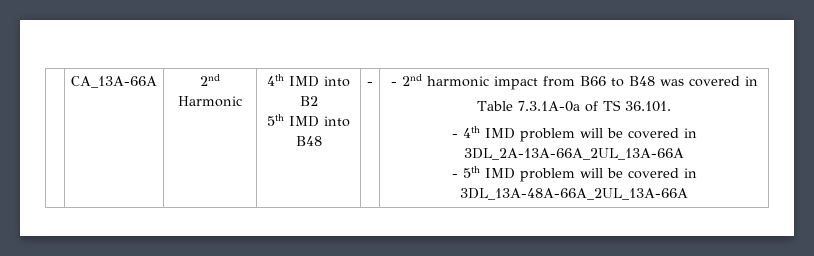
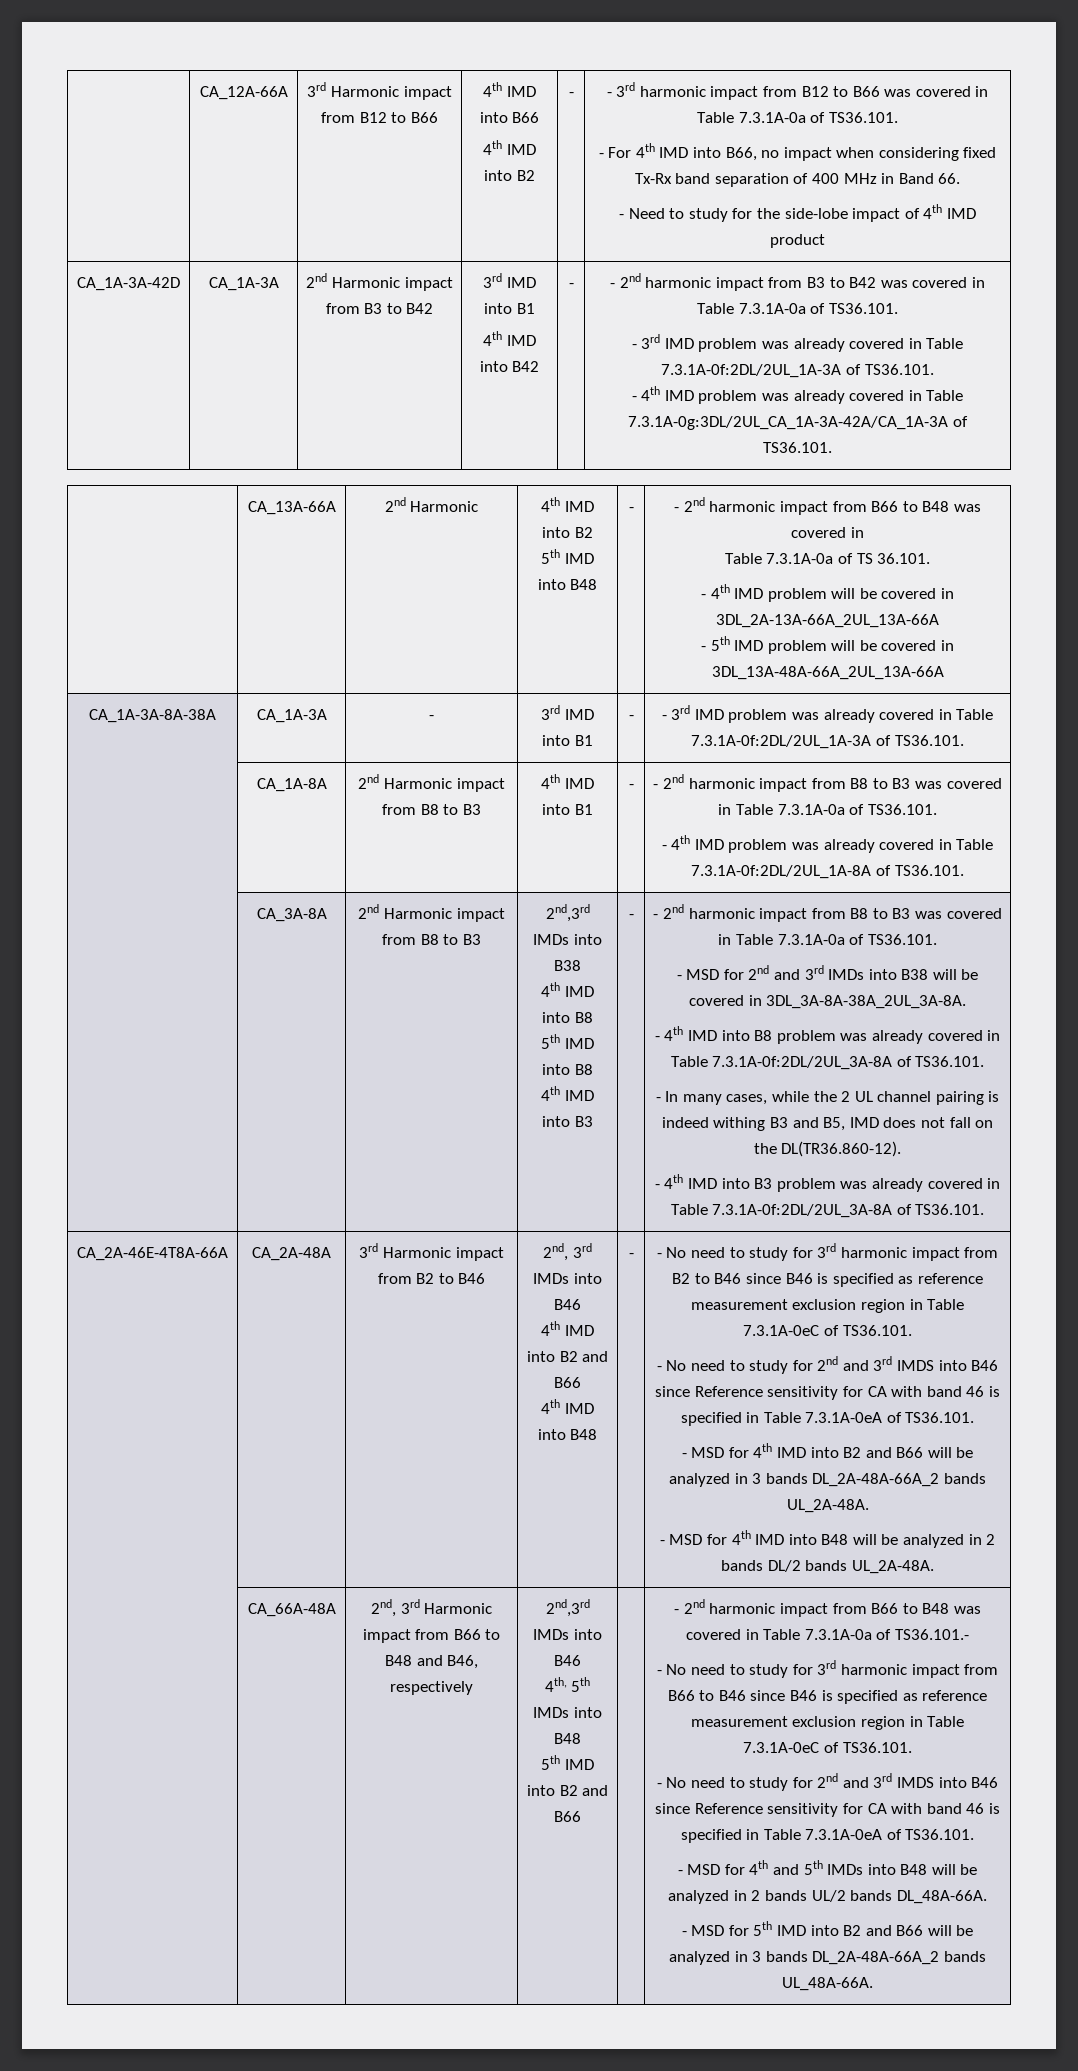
(71, 82) none -> [199,86,288,100] [307,82,452,100] [321,112,438,123] [483,82,536,97] [479,112,540,123] [483,140,536,155] [484,170,535,181] [568,92,574,97] [606,82,989,100] [697,112,898,123] [598,143,997,161] [634,173,961,187] [619,204,976,222] [770,234,825,248] [77,277,180,291] [208,277,279,291] [306,273,453,291] [325,303,434,314] [483,273,536,288] [484,303,535,314] [483,331,536,346] [479,361,540,372] [568,283,574,288] [610,273,985,291] [697,303,898,314] [631,334,964,352] [661,364,934,378] [631,386,964,404] [628,416,968,430] [763,442,832,453] | CA_12A-66A | 3rd Harmonic impact from B12 to B66 | 4th IMD into B66 // 4th IMD into B2 | - | - 3rd harmonic impact from B12 to B66 was covered in Table 7.3.1A-0a of TS36.101. // - For 4th IMD into B66, no impact when considering fixed Tx-Rx band separation of 400 MHz in Band 66. // - Need to study for the side-lobe impact of 4th IMD product // CA_1A-3A-42D | CA_1A-3A | 2nd Harmonic impact from B3 to B42 | 3rd IMD into B1 // 4th IMD into B42 | - | - 2nd harmonic impact from B3 to B42 was covered in Table 7.3.1A-0a of TS36.101. // - 3rd IMD problem was already covered in Table 7.3.1A-0f:2DL/2UL_1A-3A of TS36.101. // - 4th IMD problem was already covered in Table 7.3.1A-0g:3DL/2UL_CA_1A-3A-42A/CA_1A-3A of TS36.101. //
(688, 194) none -> [89,709,216,723] [256,709,327,723] [429,715,434,720] [541,705,594,720] [542,735,593,746] [628,715,634,720] [661,705,994,723] [691,735,964,749] [256,778,327,792] [358,774,505,792] [382,804,481,815] [541,774,594,789] [542,804,593,815] [628,784,634,789] [653,774,1002,792] [718,804,937,815] [661,835,994,853] [691,865,964,879] [256,908,327,922] [358,904,505,922] [382,934,481,945] [545,904,590,922] [533,934,602,945] [554,960,581,971] [541,982,594,997] [542,1012,593,1023] [541,1034,594,1049] [542,1064,593,1075] [541,1086,594,1101] [542,1116,593,1127] [628,914,634,919] [653,904,1002,922] [718,934,937,945] [676,965,979,980] [688,995,967,1009] [654,1026,1001,1044] [670,1056,985,1070] [655,1091,1000,1105] [661,1117,994,1131] [753,1141,902,1157] [654,1174,1001,1192] [670,1204,985,1218] [77,1247,228,1261] [252,1247,331,1261] [359,1243,504,1261] [377,1273,486,1284] [543,1243,592,1261] [533,1273,602,1284] [554,1299,581,1310] [541,1321,594,1336] [526,1351,609,1362] [554,1377,581,1388] [541,1399,594,1414] [537,1429,598,1440] [628,1253,634,1258] [656,1243,999,1261] [672,1273,983,1287] [690,1299,965,1313] [743,1325,912,1336] [656,1356,999,1374] [655,1386,1000,1400] [680,1412,975,1426] [681,1443,974,1458] [669,1473,986,1487] [786,1499,869,1513] [659,1530,996,1548] [721,1560,934,1574] [247,1603,336,1617] [370,1599,493,1617] [362,1629,501,1643] [384,1655,479,1669] [390,1681,473,1695] [545,1599,590,1617] [533,1629,602,1640] [554,1655,581,1666] [544,1677,591,1692] [533,1707,602,1718] [554,1733,581,1744] [541,1755,594,1770] [526,1785,609,1796] [554,1811,581,1822] [674,1599,981,1617] [686,1629,969,1640] [656,1660,999,1678] [667,1690,988,1704] [690,1716,965,1730] [743,1742,912,1753] [656,1773,999,1791] [655,1803,1000,1817] [680,1829,975,1843] [677,1860,978,1875] [668,1890,987,1904] [681,1921,974,1936] [669,1951,986,1965] [782,1977,873,1991] // CA_1A-3A-8A-38A | CA_1A-3A | - | 3rd IMD into B1 | - | - 3rd IMD problem was already covered in Table 7.3.1A-0f:2DL/2UL_1A-3A of TS36.101. // | CA_1A-8A | 2nd Harmonic impact from B8 to B3 | 4th IMD into B1 | - | - 2nd harmonic impact from B8 to B3 was covered in Table 7.3.1A-0a of TS36.101. // - 4th IMD problem was already covered in Table 7.3.1A-0f:2DL/2UL_1A-8A of TS36.101. // | CA_3A-8A | 2nd Harmonic impact from B8 to B3 | 2nd,3rd IMDs into B38 // 4th IMD into B8 // 5th IMD into B8 // 4th IMD into B3 | - | - 2nd harmonic impact from B8 to B3 was covered in Table 7.3.1A-0a of TS36.101. // - MSD for 2nd and 3rd IMDs into B38 will be covered in 3DL_3A-8A-38A_2UL_3A-8A. // - 4th IMD into B8 problem was already covered in Table 7.3.1A-0f:2DL/2UL_3A-8A of TS36.101. // - In many cases, while the 2 UL channel pairing is indeed withing B3 and B5, IMD does not fall on the DL(TR36.860-12). // - 4th IMD into B3 problem was already covered in Table 7.3.1A-0f:2DL/2UL_3A-8A of TS36.101. // CA_2A-46E-4T8A-66A | CA_2A-48A | 3rd Harmonic impact from B2 to B46 | 2nd, 3rd IMDs into B46 // 4th IMD into B2 and B66 // 4th IMD into B48 | - | - No need to study for 3rd harmonic impact from B2 to B46 since B46 is specified as reference measurement exclusion region in Table 7.3.1A-0eC of TS36.101. // - No need to study for 2nd and 3rd IMDS into B46 since Reference sensitivity for CA with band 46 is specified in Table 7.3.1A-0eA of TS36.101. // - MSD for 4th IMD into B2 and B66 will be analyzed in 3 bands DL_2A-48A-66A_2 bands UL_2A-48A. // - MSD for 4th IMD into B48 will be analyzed in 2 bands DL/2 bands UL_2A-48A. // | CA_66A-48A | 2nd, 3rd Harmonic impact from B66 to B48 and B46, respectively | 2nd,3rd IMDs into B46 // 4th, 5th IMDs into B48 // 5th IMD into B2 and B66 | | - 2nd harmonic impact from B66 to B48 was covered in Table 7.3.1A-0a of TS36.101.- // - No need to study for 3rd harmonic impact from B66 to B46 since B46 is specified as reference measurement exclusion region in Table 7.3.1A-0eC of TS36.101. // - No need to study for 2nd and 3rd IMDS into B46 since Reference sensitivity for CA with band 46 is specified in Table 7.3.1A-0eA of TS36.101. // - MSD for 4th and 5th IMDs into B48 will be analyzed in 2 bands UL/2 bands DL_48A-66A. // - MSD for 5th IMD into B2 and B66 will be analyzed in 3 bands DL_2A-48A-66A_2 bands UL_48A-66A.

